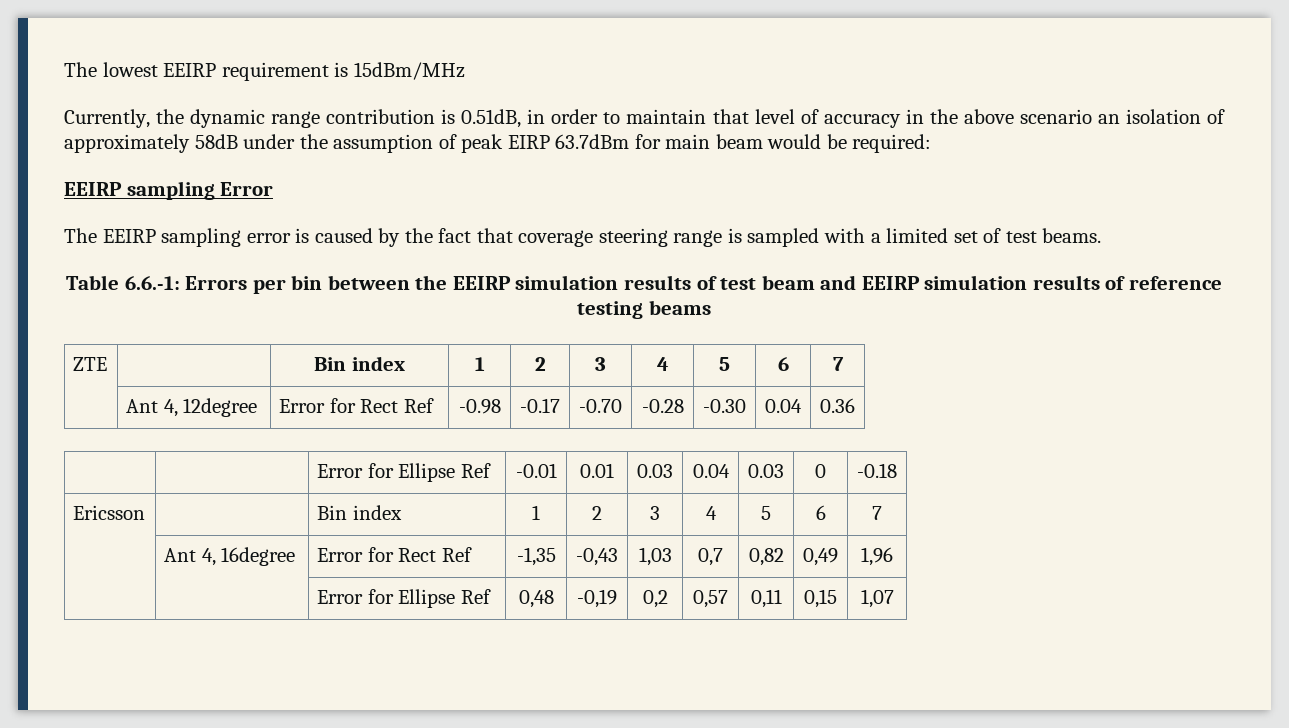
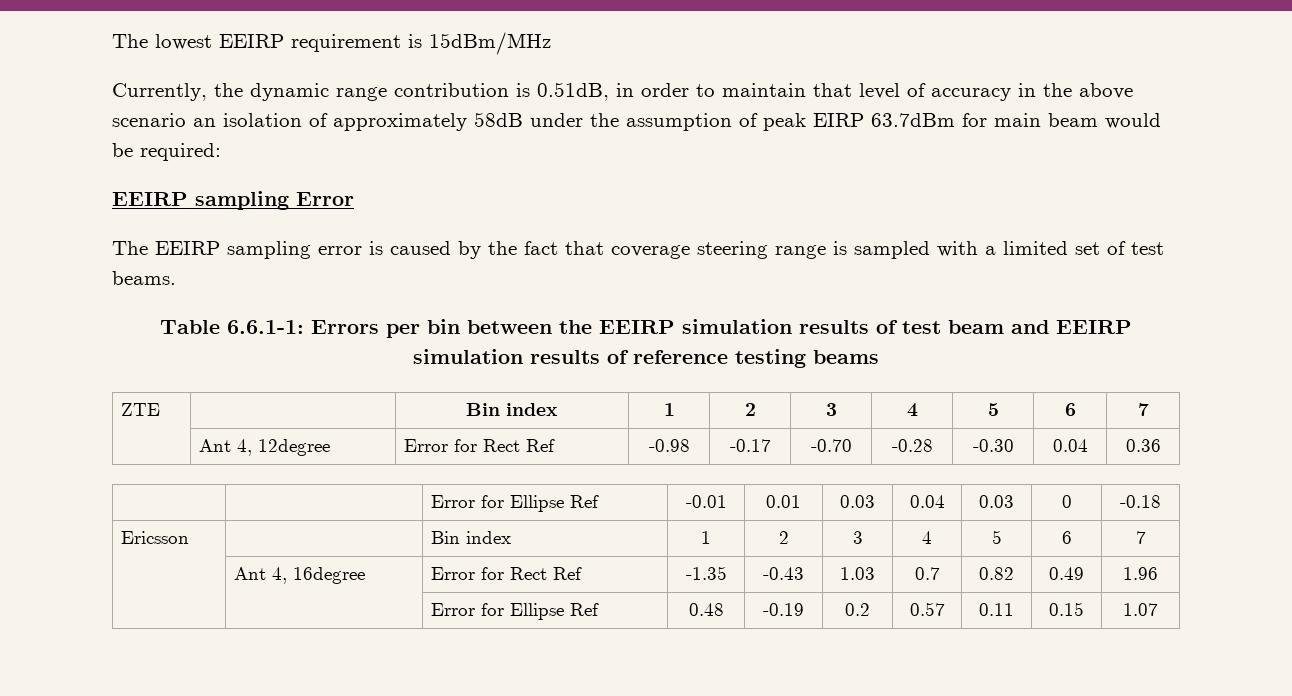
[124,276,180,290] 6.6.-1: -> [227,320,304,334] 6.6.1-1:
[516,547,556,566] [576,548,618,566] [638,547,672,566] [698,548,723,566] [748,548,784,566] [803,548,838,566] [861,547,893,566] [317,589,491,608] [518,590,554,608] [577,589,617,608] [642,590,668,608] [693,590,728,608] [750,589,782,608] [804,589,837,608] [860,589,894,608] -1,35 | -0,43 | 1,03 | 0,7 | 0,82 | 0,49 | 1,96 // | | Error for Ellipse Ref | 0,48 | -0,19 | 0,2 | 0,57 | 0,11 | 0,15 | 1,07 -> [685,566,727,580] [763,567,804,580] [840,567,875,580] [914,567,940,580] [979,567,1014,580] [1049,567,1084,580] [1123,567,1158,580] [430,603,599,620] [688,603,724,616] [763,603,804,616] [845,603,870,616] [909,602,945,616] [979,603,1014,616] [1049,602,1084,616] [1123,603,1158,616] -1.35 | -0.43 | 1.03 | 0.7 | 0.82 | 0.49 | 1.96 // | | Error for Ellipse Ref | 0.48 | -0.19 | 0.2 | 0.57 | 0.11 | 0.15 | 1.07

